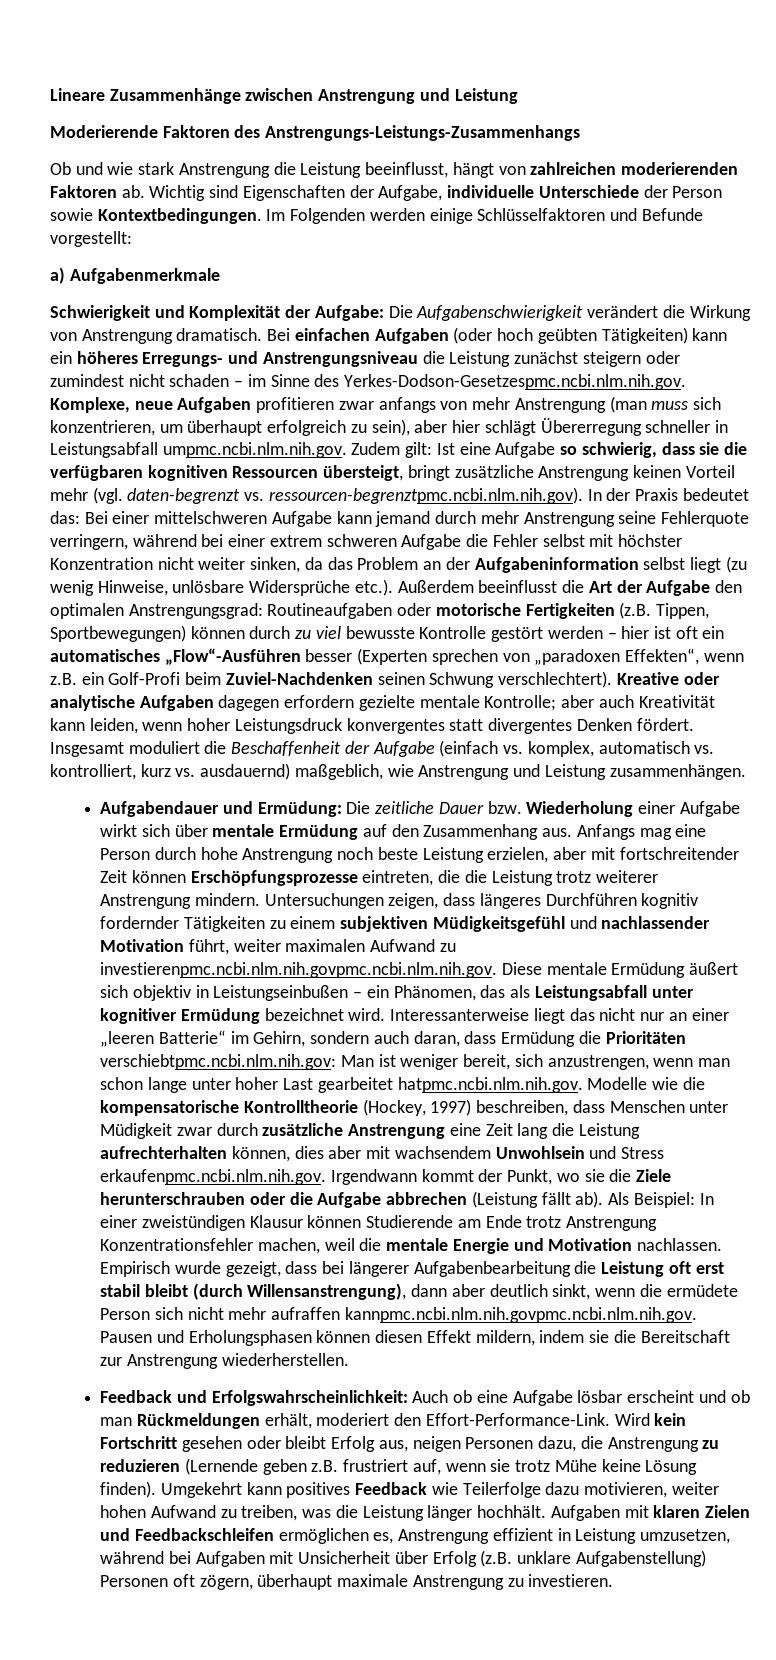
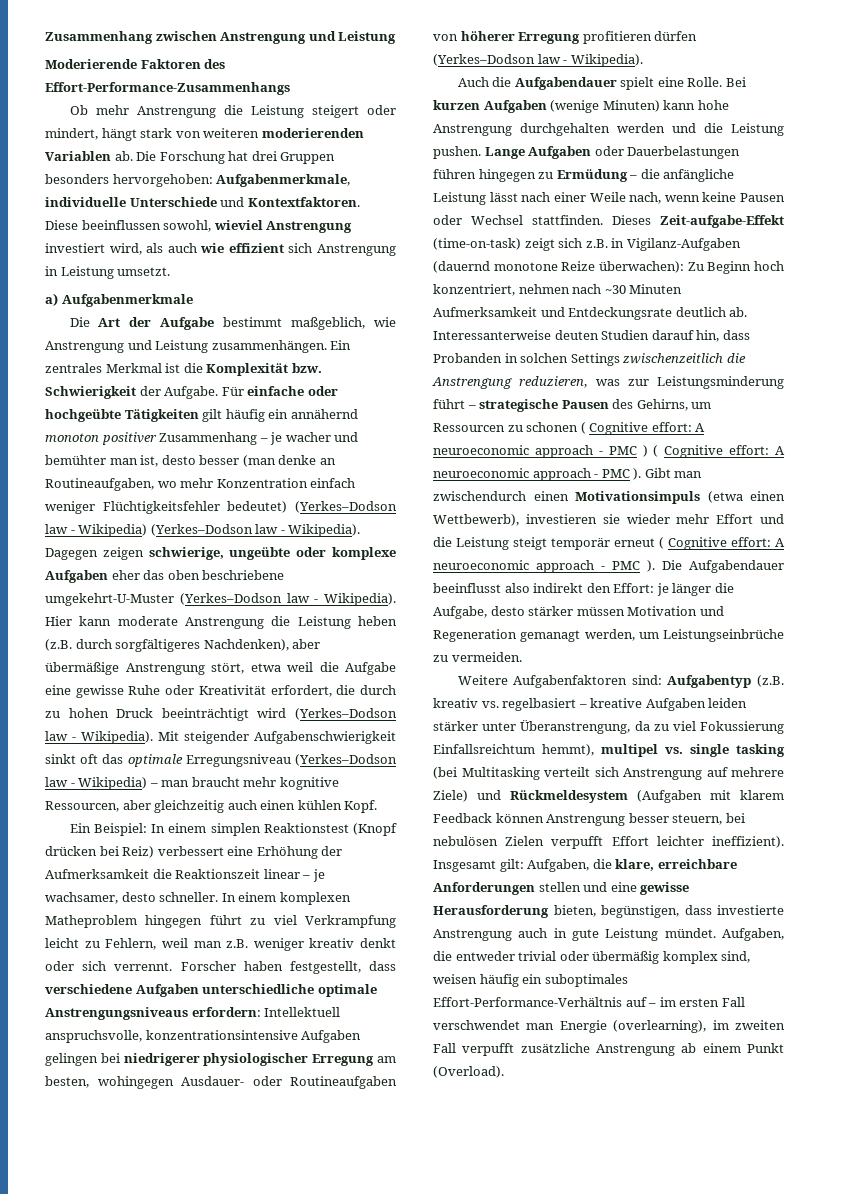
[50,88,241,104] Lineare Zusammenhänge -> [45,31,153,44] Zusammenhang
[265,125,581,141] Anstrengungs-Leistungs-Zusammenhangs -> [45,82,290,95] Effort-Performance-Zusammenhangs
[75,162,738,178] [50,185,723,201] [50,208,703,224] [50,231,132,247] [50,267,220,284] [50,305,751,321] [50,327,728,344] [50,351,680,367] [50,374,687,390] [50,396,721,413] [50,418,728,436] [50,442,747,458] [50,465,735,481] [50,487,749,504] [50,511,749,527] [50,534,682,550] [50,556,747,573] [50,579,742,596] [50,602,710,619] [50,625,725,642] [50,648,744,665] [50,671,720,688] [50,695,715,711] [50,718,694,734] [50,740,715,757] [50,763,291,780] und wie stark Anstrengung die Leistung beeinflusst, hängt von zahlreichen moderierenden Faktoren ab. Wichtig sind Eigenschaften der Aufgabe, individuelle Unterschiede der Person sowie Kontextbedingungen. Im Folgenden werden einige Schlüsselfaktoren und Befunde vorgestellt: // a) Aufgabenmerkmale // Schwierigkeit und Komplexität der Aufgabe: Die Aufgabenschwierigkeit verändert die Wirkung von Anstrengung dramatisch. Bei einfachen Aufgaben (oder hoch geübten Tätigkeiten) kann ein höheres Erregungs- und Anstrengungsniveau die Leistung zunächst steigern oder zumindest nicht schaden – im Sinne des Yerkes-Dodson-Gesetzespmc.ncbi.nlm.nih.gov. Komplexe, neue Aufgaben profitieren zwar anfangs von mehr Anstrengung (man muss sich konzentrieren, um überhaupt erfolgreich zu sein), aber hier schlägt Übererregung schneller in Leistungsabfall umpmc.ncbi.nlm.nih.gov. Zudem gilt: Ist eine Aufgabe so schwierig, dass sie die verfügbaren kognitiven Ressourcen übersteigt, bringt zusätzliche Anstrengung keinen Vorteil mehr (vgl. daten-begrenzt vs. ressourcen-begrenztpmc.ncbi.nlm.nih.gov). In der Praxis bedeutet das: Bei einer mittelschweren Aufgabe kann jemand durch mehr Anstrengung seine Fehlerquote verringern, während bei einer extrem schweren Aufgabe die Fehler selbst mit höchster Konzentration nicht weiter sinken, da das Problem an der Aufgabeninformation selbst liegt (zu wenig Hinweise, unlösbare Widersprüche etc.). Außerdem beeinflusst die Art der Aufgabe den optimalen Anstrengungsgrad: Routineaufgaben oder motorische Fertigkeiten (z.B. Tippen, Sportbewegungen) können durch zu viel bewusste Kontrolle gestört werden – hier ist oft ein automatisches „Flow“-Ausführen besser (Experten sprechen von „paradoxen Effekten“, wenn z.B. ein Golf-Profi beim Zuviel-Nachdenken seinen Schwung verschlechtert). Kreative oder analytische Aufgaben dagegen erfordern gezielte mentale Kontrolle; aber auch Kreativität kann leiden, wenn hoher Leistungsdruck konvergentes statt divergentes Denken fördert. Insgesamt moduliert die Beschaffenheit der Aufgabe (einfach vs. komplex, automatisch vs. kontrolliert, kurz vs. ausdauernd) -> [95,105,396,118] [45,128,364,141] [45,151,336,164] [45,174,351,187] [45,197,360,207] [45,220,353,233] [45,243,396,256] [45,266,171,279] [45,293,193,307] [69,317,283,330] mehr Anstrengung die Leistung steigert oder mindert, hängt stark von weiteren moderierenden Variablen ab. Die Forschung hat drei Gruppen besonders hervorgehoben: Aufgabenmerkmale, individuelle Unterschiede und Kontextfaktoren. Diese beeinflussen sowohl, wieviel Anstrengung investiert wird, als auch wie effizient sich Anstrengung in Leistung umsetzt. // a) Aufgabenmerkmale // Die Art der Aufgabe bestimmt
[100,801,740,817] [100,824,707,840] [100,847,739,863] [100,870,659,886] [100,893,699,909] [100,916,711,932] [100,939,456,955] [100,962,739,978] [100,985,694,1001] [100,1008,729,1024] [100,1030,686,1047] [100,1054,731,1070] [100,1077,705,1093] [100,1099,729,1116] [100,1123,640,1139] [100,1146,665,1162] [100,1169,672,1185] [100,1191,714,1208] [100,1215,658,1231] [100,1238,723,1254] [100,1261,724,1277] [100,1283,738,1300] [100,1307,697,1323] [100,1330,730,1346] [100,1353,349,1369] [100,1390,750,1406] [100,1413,687,1429] [100,1436,720,1452] [100,1458,698,1475] [100,1481,719,1498] [100,1505,751,1521] [100,1528,731,1544] [100,1550,706,1567] [100,1574,614,1590] // Aufgabendauer und Ermüdung: Die zeitliche Dauer bzw. Wiederholung einer Aufgabe wirkt sich über mentale Ermüdung auf den Zusammenhang aus. Anfangs mag eine Person durch hohe Anstrengung noch beste Leistung erzielen, aber mit fortschreitender Zeit können Erschöpfungsprozesse eintreten, die die Leistung trotz weiterer Anstrengung mindern. Untersuchungen zeigen, dass längeres Durchführen kognitiv fordernder Tätigkeiten zu einem subjektiven Müdigkeitsgefühl und nachlassender Motivation führt, weiter maximalen Aufwand zu investierenpmc.ncbi.nlm.nih.govpmc.ncbi.nlm.nih.gov. Diese mentale Ermüdung äußert sich objektiv in Leistungseinbußen – ein Phänomen, das als Leistungsabfall unter kognitiver Ermüdung bezeichnet wird. Interessanterweise liegt das nicht nur an einer „leeren Batterie“ im Gehirn, sondern auch daran, dass Ermüdung die Prioritäten verschiebtpmc.ncbi.nlm.nih.gov: Man ist weniger bereit, sich anzustrengen, wenn man schon lange unter hoher Last gearbeitet hatpmc.ncbi.nlm.nih.gov. Modelle wie die kompensatorische Kontrolltheorie (Hockey, 1997) beschreiben, dass Menschen unter Müdigkeit zwar durch zusätzliche Anstrengung eine Zeit lang die Leistung aufrechterhalten können, dies aber mit wachsendem Unwohlsein und Stress erkaufenpmc.ncbi.nlm.nih.gov. Irgendwann kommt der Punkt, wo sie die Ziele herunterschrauben oder die Aufgabe abbrechen (Leistung fällt ab). Als Beispiel: In einer zweistündigen Klausur können Studierende am Ende trotz Anstrengung Konzentrationsfehler machen, weil die mentale Energie und Motivation nachlassen. Empirisch wurde gezeigt, dass bei längerer Aufgabenbearbeitung die Leistung oft erst stabil bleibt (durch Willensanstrengung), dann aber deutlich sinkt, wenn die ermüdete Person sich nicht mehr aufraffen kannpmc.ncbi.nlm.nih.govpmc.ncbi.nlm.nih.gov. Pausen und Erholungsphasen können diesen Effekt mildern, indem sie die Bereitschaft zur Anstrengung wiederherstellen. // Feedback und Erfolgswahrscheinlichkeit: Auch ob eine Aufgabe lösbar erscheint und ob man Rückmeldungen erhält, moderiert den Effort-Performance-Link. Wird kein Fortschritt gesehen oder bleibt Erfolg aus, neigen Personen dazu, die Anstrengung zu reduzieren (Lernende geben z.B. frustriert auf, wenn sie trotz Mühe keine Lösung finden). Umgekehrt kann positives Feedback wie Teilerfolge dazu motivieren, weiter hohen Aufwand zu treiben, was die Leistung länger hochhält. Aufgaben mit klaren Zielen und Feedbackschleifen ermöglichen es, Anstrengung effizient in Leistung umzusetzen, während bei Aufgaben mit Unsicherheit über Erfolg (z.B. unklare Aufgabenstellung) Personen oft zögern, überhaupt maximale Anstrengung zu investieren. -> [330,340,352,350] [45,363,322,376] [45,386,338,399] [45,409,358,422] [45,432,359,445] [45,455,336,467] [45,478,356,491] [45,501,397,514] [45,524,361,537] [45,547,397,560] [45,570,285,583] [45,593,396,606] [45,616,398,629] [45,639,321,652] [45,662,396,675] [45,685,397,698] [45,708,397,721] [45,731,396,744] [45,754,397,767] [45,777,339,790] [45,800,378,813] [69,823,397,836] [45,846,343,859] [45,869,325,882] [45,892,351,905] [45,915,396,928] [45,938,396,951] [45,961,396,974] [45,984,377,997] [45,1007,341,1020] [45,1030,362,1043] [45,1053,396,1066] [45,1076,397,1089] [433,31,698,44] [433,54,643,67] [457,77,746,90] [433,100,729,113] [433,123,784,136] [433,146,741,159] [433,169,735,182] [433,192,785,205] [433,215,784,228] [433,238,741,251] [433,261,784,274] [433,284,683,296] [433,307,748,320] [433,330,750,342] [433,353,746,366] [432,376,784,389] [433,399,712,412] [433,422,706,435] [433,445,785,458] [433,468,703,481] [433,491,785,504] [433,514,784,526] [433,537,785,550] [433,560,784,573] [433,583,734,596] [433,606,724,619] [433,629,784,642] [433,652,522,662] [457,675,784,688] [433,698,748,711] [433,720,784,734] [433,744,785,757] [433,767,784,780] [433,790,784,803] [433,813,745,826] [433,836,784,849] [433,859,737,872] [433,882,690,895] [433,905,784,918] [433,928,784,941] [433,951,751,964] [433,974,628,987] [433,997,745,1007] [433,1020,785,1033] [433,1043,784,1056] [433,1066,504,1078] Ein zentrales Merkmal ist die Komplexität bzw. Schwierigkeit der Aufgabe. Für einfache oder hochgeübte Tätigkeiten gilt häufig ein annähernd monoton positiver Zusammenhang – je wacher und bemühter man ist, desto besser (man denke an Routineaufgaben, wo mehr Konzentration einfach weniger Flüchtigkeitsfehler bedeutet) (Yerkes–Dodson law - Wikipedia) (Yerkes–Dodson law - Wikipedia). Dagegen zeigen schwierige, ungeübte oder komplexe Aufgaben eher das oben beschriebene umgekehrt-U-Muster (Yerkes–Dodson law - Wikipedia). Hier kann moderate Anstrengung die Leistung heben (z.B. durch sorgfältigeres Nachdenken), aber übermäßige Anstrengung stört, etwa weil die Aufgabe eine gewisse Ruhe oder Kreativität erfordert, die durch zu hohen Druck beeinträchtigt wird (Yerkes–Dodson law - Wikipedia). Mit steigender Aufgabenschwierigkeit sinkt oft das optimale Erregungsniveau (Yerkes–Dodson law - Wikipedia) – man braucht mehr kognitive Ressourcen, aber gleichzeitig auch einen kühlen Kopf. // Ein Beispiel: In einem simplen Reaktionstest (Knopf drücken bei Reiz) verbessert eine Erhöhung der Aufmerksamkeit die Reaktionszeit linear – je wachsamer, desto schneller. In einem komplexen Matheproblem hingegen führt zu viel Verkrampfung leicht zu Fehlern, weil man z.B. weniger kreativ denkt oder sich verrennt. Forscher haben festgestellt, dass verschiedene Aufgaben unterschiedliche optimale Anstrengungsniveaus erfordern: Intellektuell anspruchsvolle, konzentrationsintensive Aufgaben gelingen bei niedrigerer physiologischer Erregung am besten, wohingegen Ausdauer- oder Routineaufgaben von höherer Erregung profitieren dürfen (Yerkes–Dodson law - Wikipedia). // Auch die Aufgabendauer spielt eine Rolle. Bei kurzen Aufgaben (wenige Minuten) kann hohe Anstrengung durchgehalten werden und die Leistung pushen. Lange Aufgaben oder Dauerbelastungen führen hingegen zu Ermüdung – die anfängliche Leistung lässt nach einer Weile nach, wenn keine Pausen oder Wechsel stattfinden. Dieses Zeit-aufgabe-Effekt (time-on-task) zeigt sich z.B. in Vigilanz-Aufgaben (dauernd monotone Reize überwachen): Zu Beginn hoch konzentriert, nehmen nach ~30 Minuten Aufmerksamkeit und Entdeckungsrate deutlich ab. Interessanterweise deuten Studien darauf hin, dass Probanden in solchen Settings zwischenzeitlich die Anstrengung reduzieren, was zur Leistungsminderung führt – strategische Pausen des Gehirns, um Ressourcen zu schonen ( Cognitive effort: A neuroeconomic approach - PMC ) ( Cognitive effort: A neuroeconomic approach - PMC ). Gibt man zwischendurch einen Motivationsimpuls (etwa einen Wettbewerb), investieren sie wieder mehr Effort und die Leistung steigt temporär erneut ( Cognitive effort: A neuroeconomic approach - PMC ). Die Aufgabendauer beeinflusst also indirekt den Effort: je länger die Aufgabe, desto stärker müssen Motivation und Regeneration gemanagt werden, um Leistungseinbrüche zu vermeiden. // Weitere Aufgabenfaktoren sind: Aufgabentyp (z.B. kreativ vs. regelbasiert – kreative Aufgaben leiden stärker unter Überanstrengung, da zu viel Fokussierung Einfallsreichtum hemmt), multipel vs. single tasking (bei Multitasking verteilt sich Anstrengung auf mehrere Ziele) und Rückmeldesystem (Aufgaben mit klarem Feedback können Anstrengung besser steuern, bei nebulösen Zielen verpufft Effort leichter ineffizient). Insgesamt gilt: Aufgaben, die klare, erreichbare Anforderungen stellen und eine gewisse Herausforderung bieten, begünstigen, dass investierte Anstrengung auch in gute Leistung mündet. Aufgaben, die entweder trivial oder übermäßig komplex sind, weisen häufig ein suboptimales Effort-Performance-Verhältnis auf – im ersten Fall verschwendet man Energie (overlearning), im zweiten Fall verpufft zusätzliche Anstrengung ab einem Punkt (Overload).

